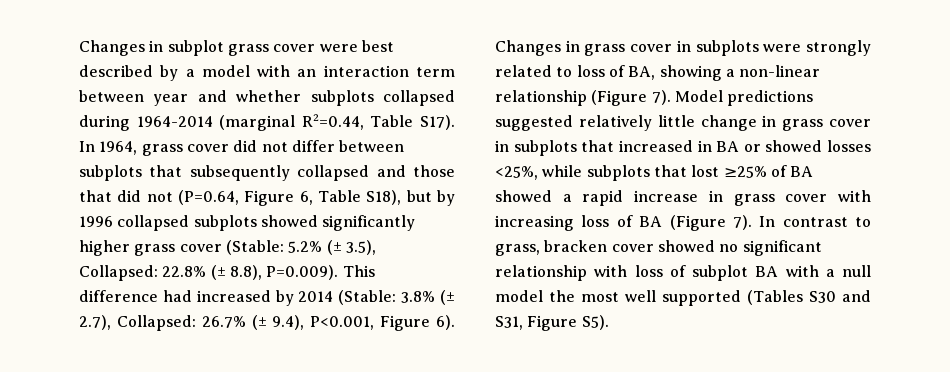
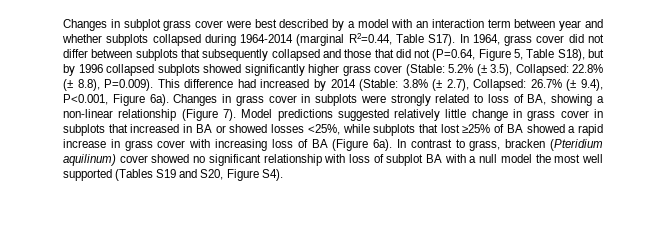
[299,191,313,205] 6, -> [514,49,524,60] 5,
[436,315,455,330] 6). -> [149,94,169,106] 6a).
[732,215,752,230] 7). -> [373,139,393,151] 6a).
(608, 246) none -> [550,139,603,151] [63,154,116,166] (Pteridium aquilinum)
[808,290,871,303] [495,315,609,331] S30 and S31, Figure S5). -> [156,169,283,181] S19 and S20, Figure S4).

